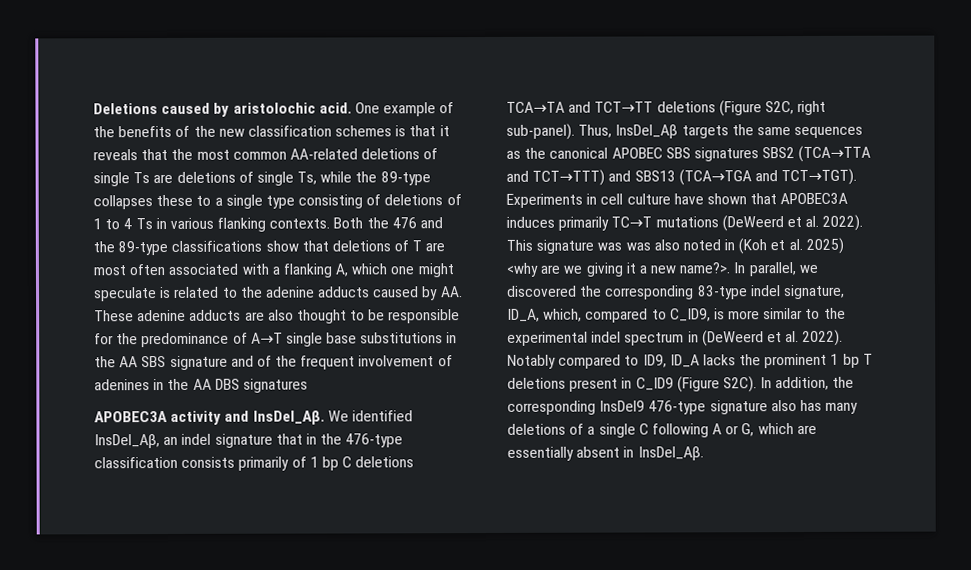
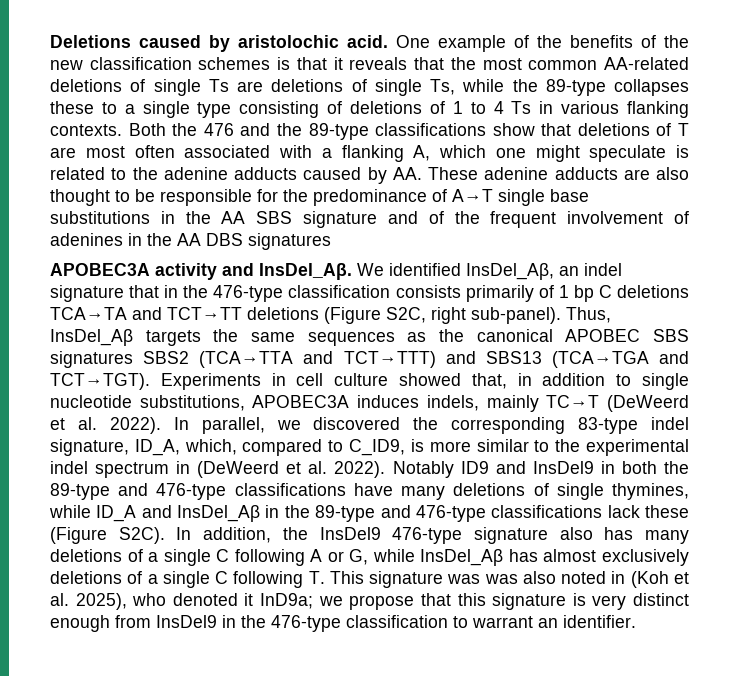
[673,192,849,205] [506,214,864,232] [506,237,844,255] [506,262,731,277] have shown that APOBEC3A induces primarily TC→T mutations (DeWeerd et al. 2022). This signature was was also noted in (Koh et al. 2025) <why are we giving it a new name?>. -> [399,373,689,390] [50,395,689,412] [50,417,161,434] showed that, in addition to single nucleotide substitutions, APOBEC3A induces indels, mainly TC→T (DeWeerd et al. 2022).
[558,353,873,369] [507,377,674,392] compared to ID9, ID_A lacks the prominent 1 bp T deletions present in C_ID9 -> [460,461,690,474] [50,483,689,500] [49,505,689,522] ID9 and InsDel9 in both the 89-type and 476-type classifications have many deletions of single thymines, while ID_A and InsDel_Aβ in the 89-type and 476-type classifications lack these
[507,400,596,415] corresponding -> (308, 533) none
[757,423,817,435] [507,446,704,461] which are essentially absent in InsDel_Aβ. -> [372,549,690,566] [50,571,689,588] [50,593,690,610] [50,615,636,632] while InsDel_Aβ has almost exclusively deletions of a single C following T. This signature was was also noted in (Koh et al. 2025), who denoted it InD9a; we propose that this signature is very distinct enough from InsDel9 in the 476-type classification to warrant an identifier.

